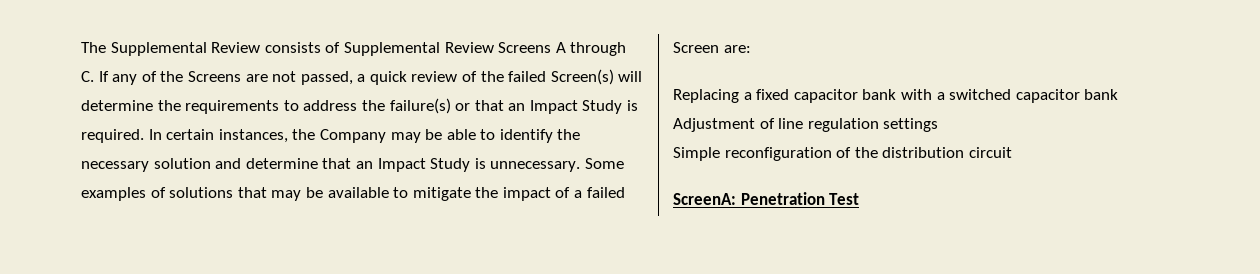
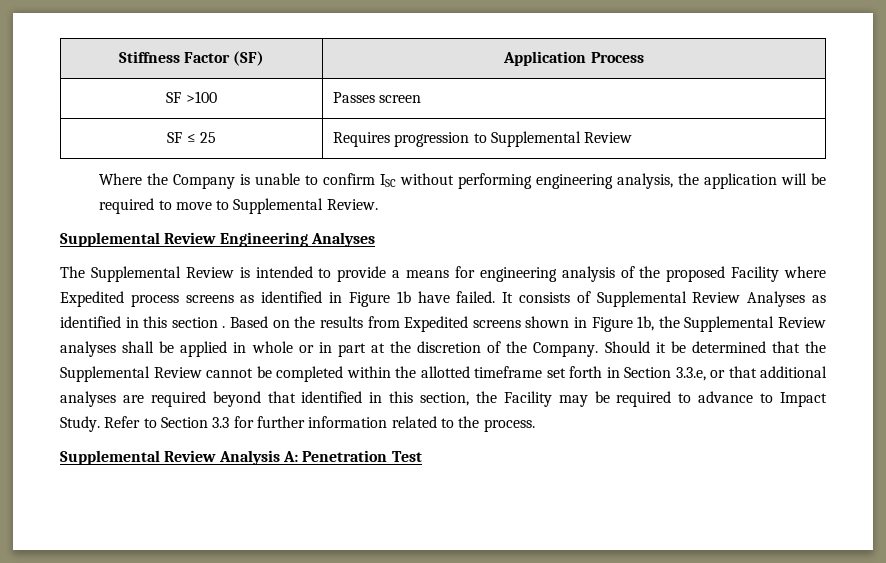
[81,42,627,56] [81,69,643,85] [81,98,639,114] [81,129,581,143] [81,158,624,172] [81,187,625,201] [673,42,751,53] [673,89,1119,103] [673,118,939,132] [673,147,1012,161] [673,193,736,205] The Supplemental Review consists of Supplemental Review Screens A through C. If any of the Screens are not passed, a quick review of the failed Screen(s) will determine the requirements to address the failure(s) or that an Impact Study is required. In certain instances, the Company may be able to identify the necessary solution and determine that an Impact Study is unnecessary. Some examples of solutions that may be available to mitigate the impact of a failed Screen are: // Replacing a fixed capacitor bank with a switched capacitor bank // Adjustment of line regulation settings // Simple reconfiguration of the distribution circuit // ScreenA: -> [118,51,265,66] [503,51,644,66] [166,91,217,103] [332,92,422,103] [167,132,216,143] [332,131,633,147] [99,173,826,189] [99,198,378,214] [60,232,375,247] [60,266,826,282] [60,291,826,307] [60,316,826,332] [60,341,827,357] [60,366,827,382] [60,391,827,407] [60,416,535,432] [60,450,298,465] Stiffness Factor (SF) | Application Process // SF >100 | Passes screen // SF ≤ 25 | Requires progression to Supplemental Review // Where the Company is unable to confirm ISC without performing engineering analysis, the application will be required to move to Supplemental Review. // Supplemental Review Engineering Analyses // The Supplemental Review is intended to provide a means for engineering analysis of the proposed Facility where Expedited process screens as identified in Figure 1b have failed. It consists of Supplemental Review Analyses as identified in this section . Based on the results from Expedited screens shown in Figure 1b, the Supplemental Review analyses shall be applied in whole or in part at the discretion of the Company. Should it be determined that the Supplemental Review cannot be completed within the allotted timeframe set forth in Section 3.3.e, or that additional analyses are required beyond that identified in this section, the Facility may be required to advance to Impact Study. Refer to Section 3.3 for further information related to the process. // Supplemental Review Analysis A:

